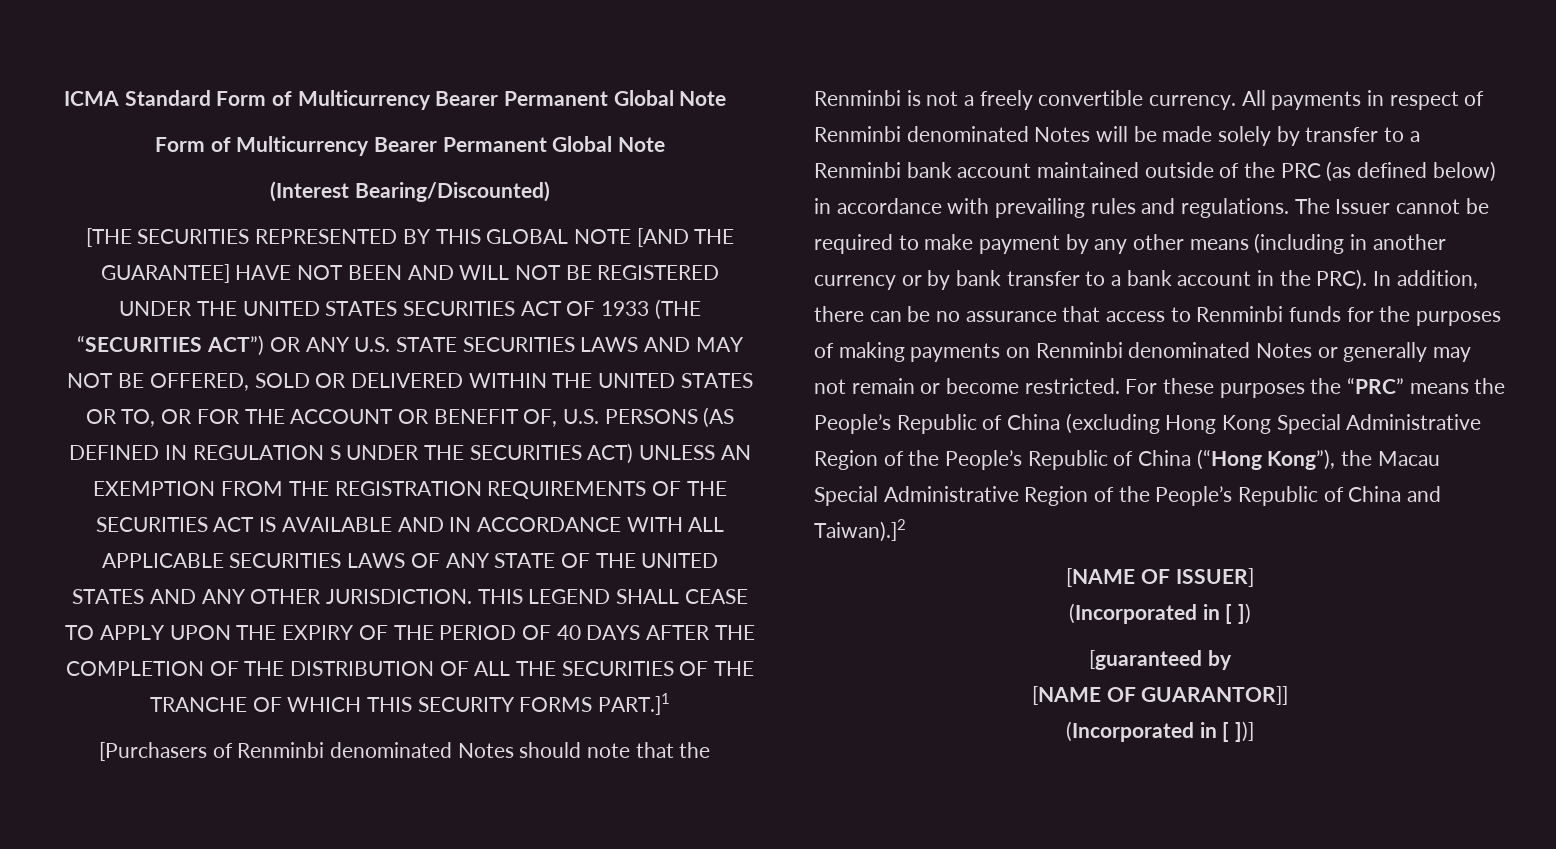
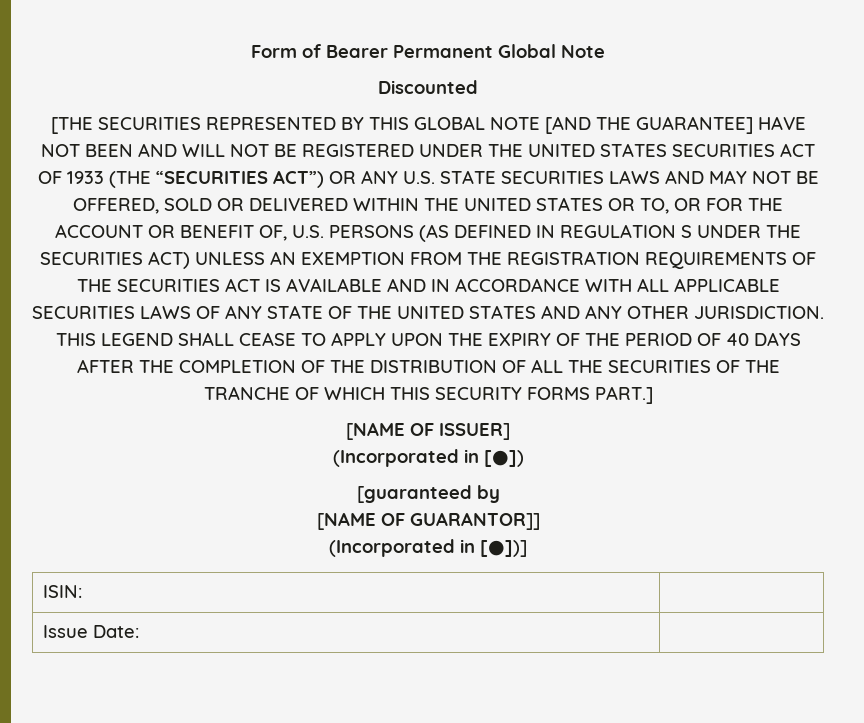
[64,90,727,110] [154,136,666,156] [270,181,550,202] ICMA Standard Form of Multicurrency Bearer Permanent Global Note // Form of Multicurrency Bearer Permanent Global Note // (Interest Bearing/Discounted) -> [251,44,605,58] [378,80,478,94] Form of Bearer Permanent Global Note // Discounted
[598,693,671,715] [98,742,711,761] [814,90,1485,110] [814,126,1420,146] [814,161,1496,182] [814,198,1489,218] [814,233,1446,254] [814,269,1478,290] [814,306,1502,326] [814,342,1472,362] [814,377,1506,398] [814,413,1482,434] [814,449,1440,470] [814,486,1442,506] [814,519,906,542] PART.]1 // [Purchasers of Renminbi denominated Notes should note that the Renminbi is not a freely convertible currency. All payments in respect of Renminbi denominated Notes will be made solely by transfer to a Renminbi bank account maintained outside of the PRC (as defined below) in accordance with prevailing rules and regulations. The Issuer cannot be required to make payment by any other means (including in another currency or by bank transfer to a bank account in the PRC). In addition, there can be no assurance that access to Renminbi funds for the purposes of making payments on Renminbi denominated Notes or generally may not remain or become restricted. For these purposes the “PRC” means the People’s Republic of China (excluding Hong Kong Special Administrative Region of the People’s Republic of China (“Hong Kong”), the Macau Special Administrative Region of the People’s Republic of China and Taiwan).]2 -> [594,386,653,404] PART.]
[1225,603,1252,624] [ ]) -> [483,450,524,467] [●])
[1222,721,1255,742] [ ])] -> [480,540,527,557] [43,585,83,598] [43,625,140,638] [●])] // ISIN: | // Issue Date: |

